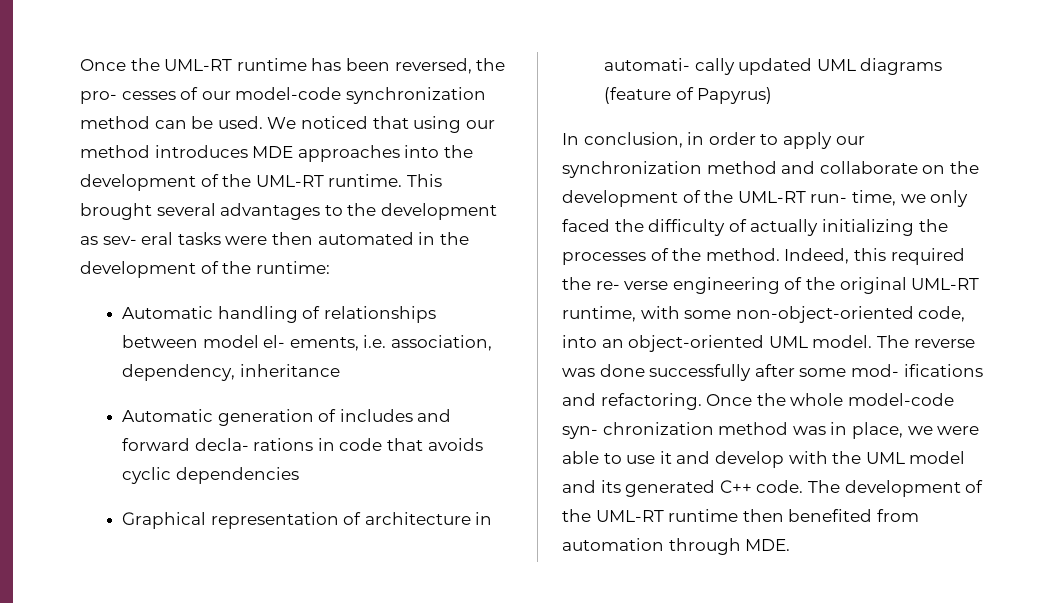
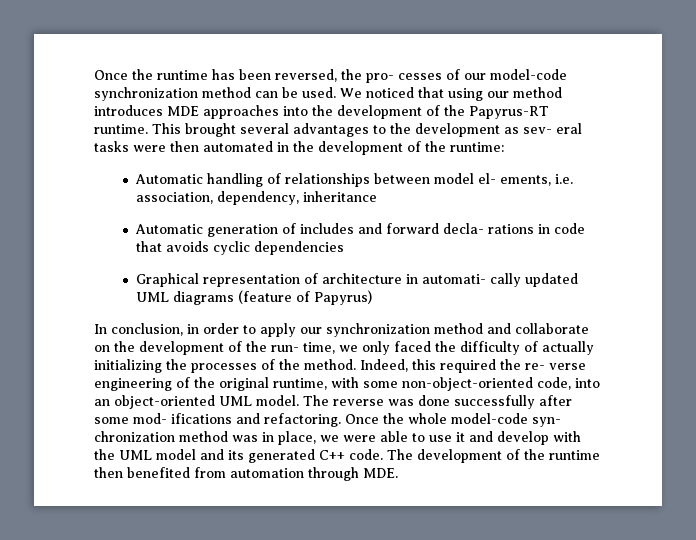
[80,58,233,71] Once the UML-RT -> [94,69,153,80] Once the
[255,175,324,187] UML-RT -> [469,106,549,119] Papyrus-RT
[737,191,806,203] UML-RT -> (267, 346) none
[911,278,980,290] UML-RT -> (269, 384) none
[595,510,664,522] UML-RT -> (545, 454) none

